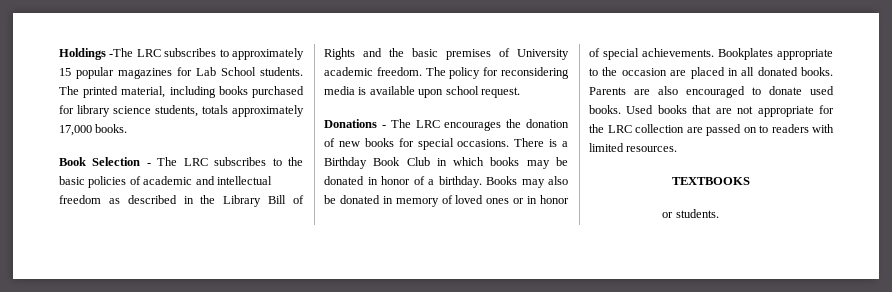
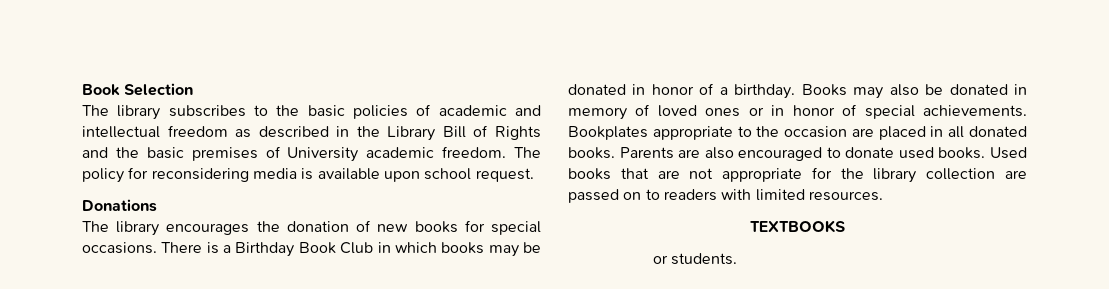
[59,48,304,60] [59,67,303,79] [59,86,304,98] [59,105,304,117] [59,124,128,136] Holdings -The LRC subscribes to approximately 15 popular magazines for Lab School students. The printed material, including books purchased for library science students, totals approximately 17,000 books. // -> (82, 90) none
[146,157,208,166] - The LRC -> [82,105,161,120] // The library
[381,119,440,128] - The LRC -> [82,221,160,236] // The library
[607,125,632,133] LRC -> [873,168,917,183] library

